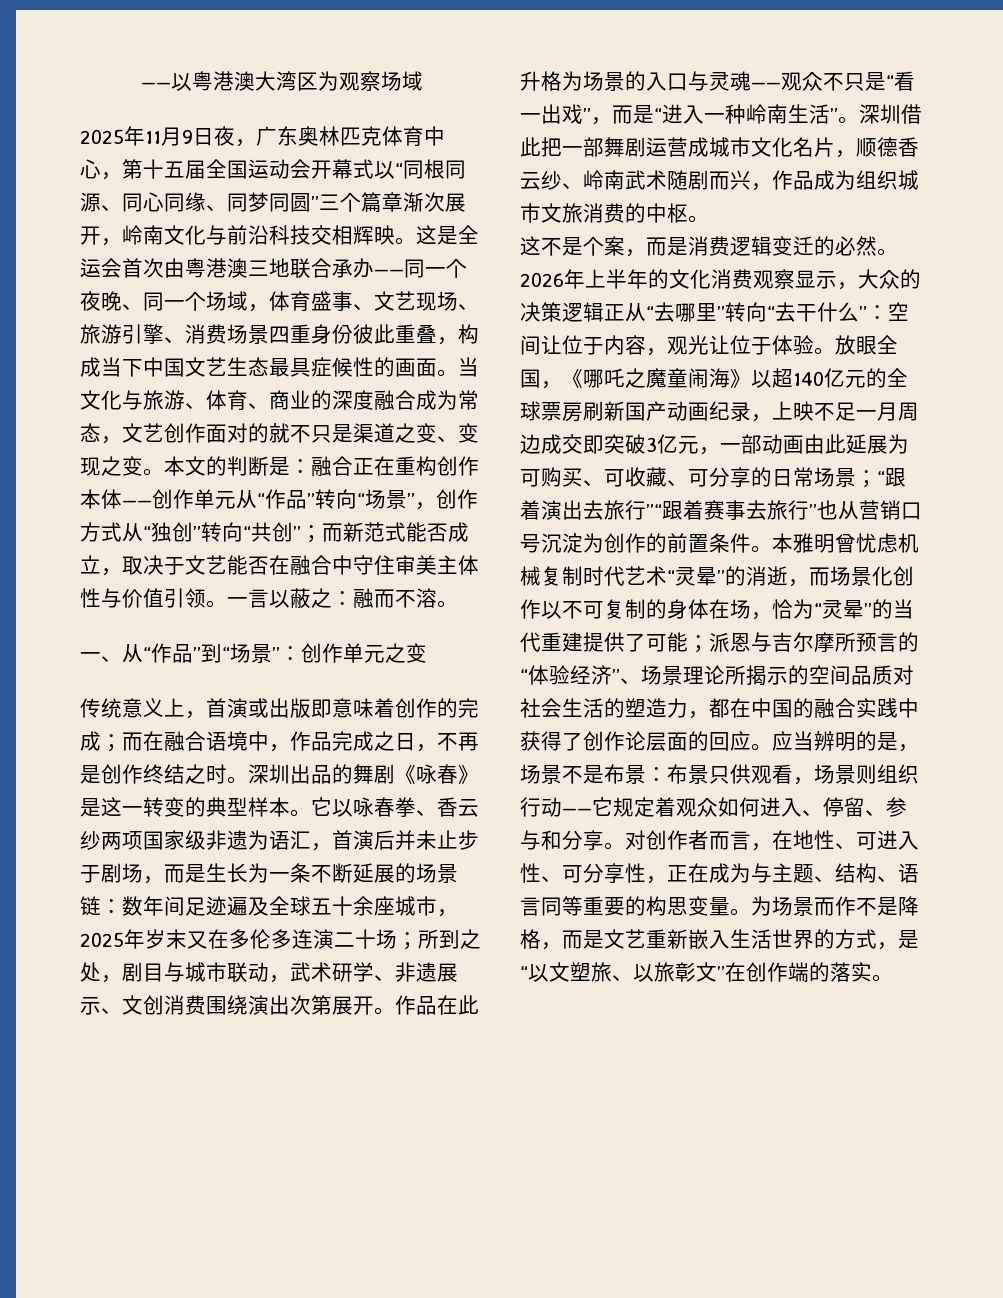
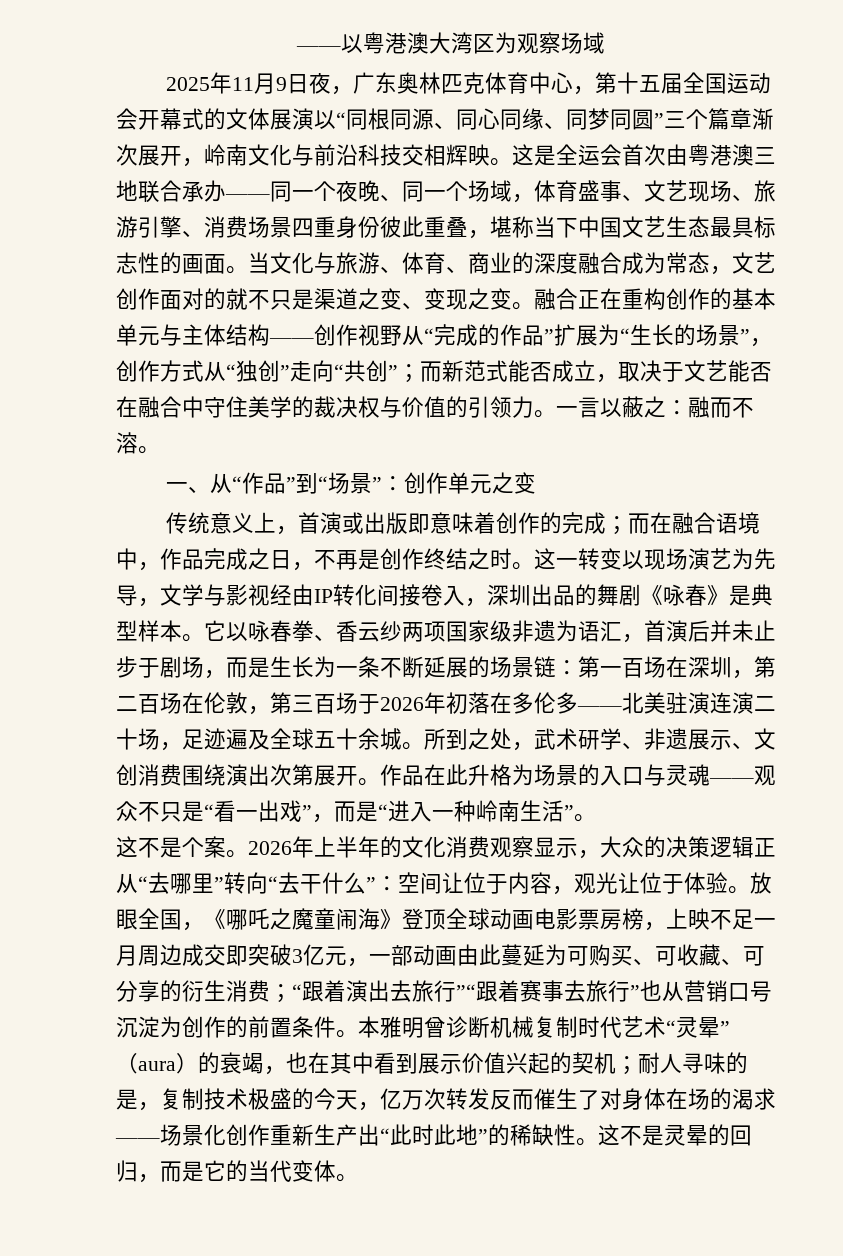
(374, 169) none -> [204,108,314,130] 的文体展演
[458,324,479,344] [80,357,101,377] 构成 -> [490,216,534,238] 堪称
[311,357,353,377] 症候 -> [754,216,776,238] [116,252,138,274] 标志
[164,456,311,476] 本文的判断是： -> (534, 306) none
[80,489,365,509] 本体——创作单元从“作品”转向“ -> [710,288,776,310] [116,324,696,346] 的基本单元与主体结构——创作视野从“完成的作品”扩展为“生长的
[201,522,222,542] 转 -> [290,361,312,382] 走
[395,555,479,575] [80,588,206,608] 审美主体性与价值引领 -> [248,396,534,418] 美学的裁决权与价值的引领力
(248, 780) none -> [534,548,776,570] [116,584,487,607] 这一转变以现场演艺为先导，文学与影视经由IP转化间接卷入，
[101,797,206,817] 这一转变的 -> (751, 595) none
[122,896,185,916] 数年间 -> [578,656,776,679] [116,692,776,715] [116,728,182,751] 第一百场在深圳，第二百场在伦敦，第三百场于2026年初落在多伦多——北美驻演连演二十场，
[374,896,458,917] [80,929,481,950] [80,962,269,983] 座城市，2025年岁末又在多伦多连演二十场；所到之处，剧目与城市联动 -> [380,728,512,750] 城。所到之处
[859,104,922,124] [520,137,919,158] [520,170,919,191] [520,203,709,223] [520,236,877,257] 深圳借此把一部舞剧运营成城市文化名片，顺德香云纱、岭南武术随剧而兴，作品成为组织城市文旅消费的中枢。 // 这不是个案，而是消费逻辑变迁的必然 -> [116,836,226,858] // 这不是个案
[751,368,908,388] [520,401,751,422] 以超140亿元的全球票房刷新国产动画纪录 -> [402,908,644,930] 登顶全球动画电影票房榜
[846,434,888,454] 延展 -> [501,944,545,966] 蔓延
[772,467,856,487] 日常场景 -> [182,980,270,1002] 衍生消费
[856,533,898,553] 忧虑 -> [446,1016,490,1038] 诊断
[725,566,914,587] [520,599,914,620] [520,632,919,653] [520,665,914,686] [520,698,919,719] [520,731,919,752] [520,764,919,785] [520,797,907,817] [520,830,919,851] [520,863,919,884] [520,896,919,916] [520,929,919,950] [520,962,872,982] 的消逝，而场景化创作以不可复制的身体在场，恰为“灵晕”的当代重建提供了可能；派恩与吉尔摩所预言的“体验经济”、场景理论所揭示的空间品质对社会生活的塑造力，都在中国的融合实践中获得了创作论层面的回应。应当辨明的是，场景不是布景：布景只供观看，场景则组织行动——它规定着观众如何进入、停留、参与和分享。对创作者而言，在地性、可进入性、可分享性，正在成为与主题、结构、语言同等重要的构思变量。为场景而作不是降格，而是文艺重新嵌入生活世界的方式，是“以文塑旅、以旅彰文”在创作端的落实 -> [116,1052,748,1075] [116,1088,776,1111] [115,1124,752,1146] [116,1160,336,1183] （aura）的衰竭，也在其中看到展示价值兴起的契机；耐人寻味的是，复制技术极盛的今天，亿万次转发反而催生了对身体在场的渴求——场景化创作重新生产出“此时此地”的稀缺性。这不是灵晕的回归，而是它的当代变体

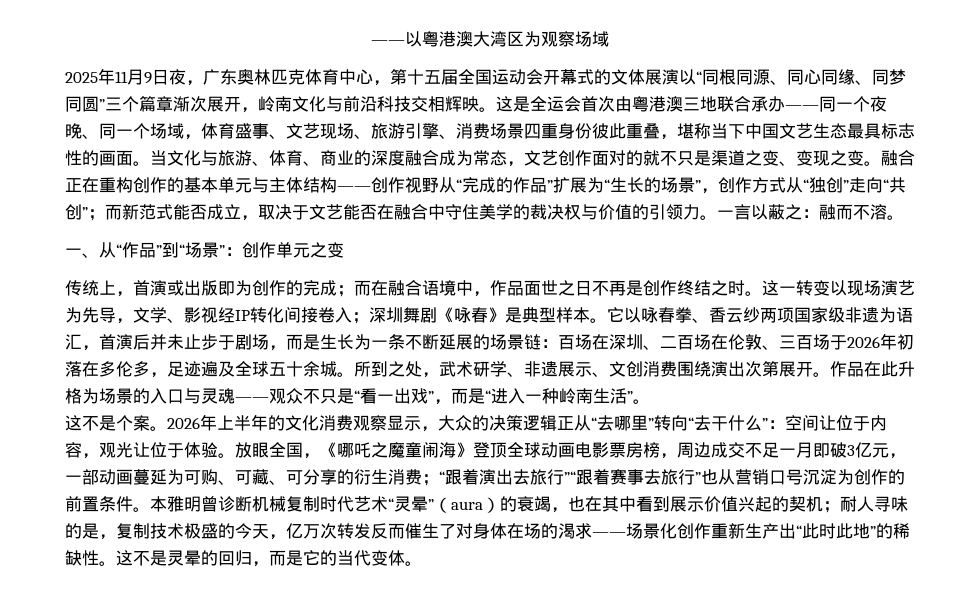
[209,512,254,534] 意义 -> (99, 288) none
[429,512,496,534] 意味着 -> [235,280,252,296] 为
[204,548,314,571] 完成之日， -> [524,280,592,296] 面世之日
[204,584,314,606] 与影视经由 -> [167,307,235,323] 、影视经
[465,584,597,607] ，深圳出品的 -> [352,307,403,324] ；深圳
[578,656,622,678] 第一 -> (558, 343) none
[732,656,776,679] ，第 -> [643,345,660,350] 、
[248,692,292,715] ，第 -> [762,345,779,350] 、
[577,692,776,714] [116,728,160,750] ——北美驻演连演二十场 -> (150, 369) none
[666,908,776,930] [116,944,270,966] 上映不足一月周边成交即突 -> [677,442,830,458] 周边成交不足一月即
[457,944,501,966] 由此 -> (133, 477) none
[611,944,699,966] 买、可收 -> [218,470,252,485] 、可

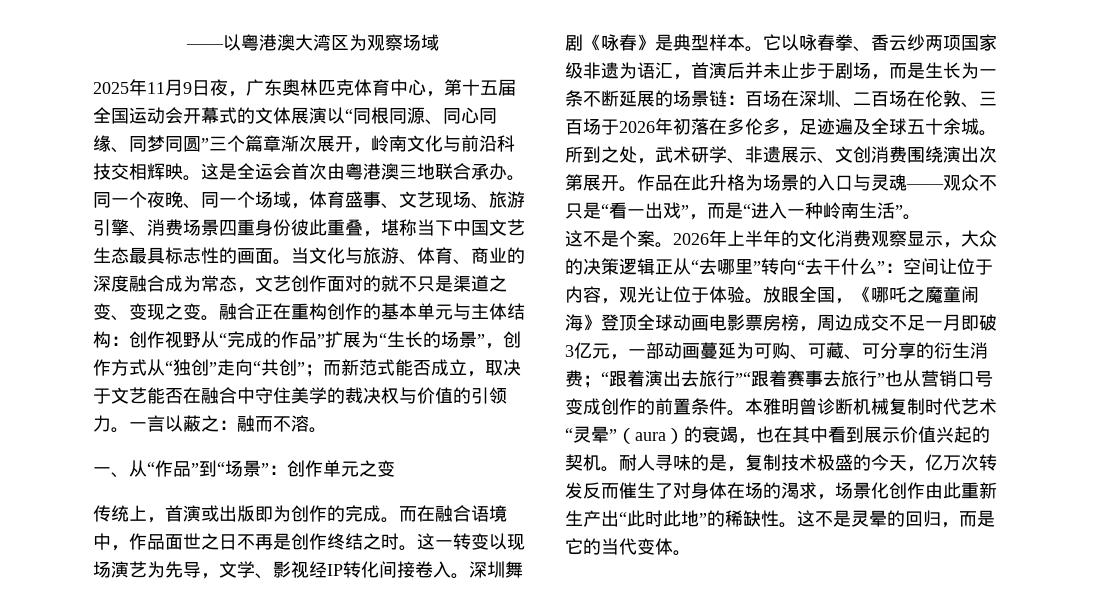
[785,105,819,110] —— -> [507,175,525,181] 。
[337,186,371,191] —— -> [111,336,129,346] ：
[337,285,354,297] ； -> [381,517,399,523] 。
[352,312,369,324] ； -> [451,573,469,579] 。
[803,469,854,485] 沉淀为 -> [565,398,601,415] 变成
[823,501,840,513] ； -> [601,466,619,472] 。
[592,532,626,537] —— -> [817,494,835,500] ，
(711, 531) none -> [925,482,961,499] 由此

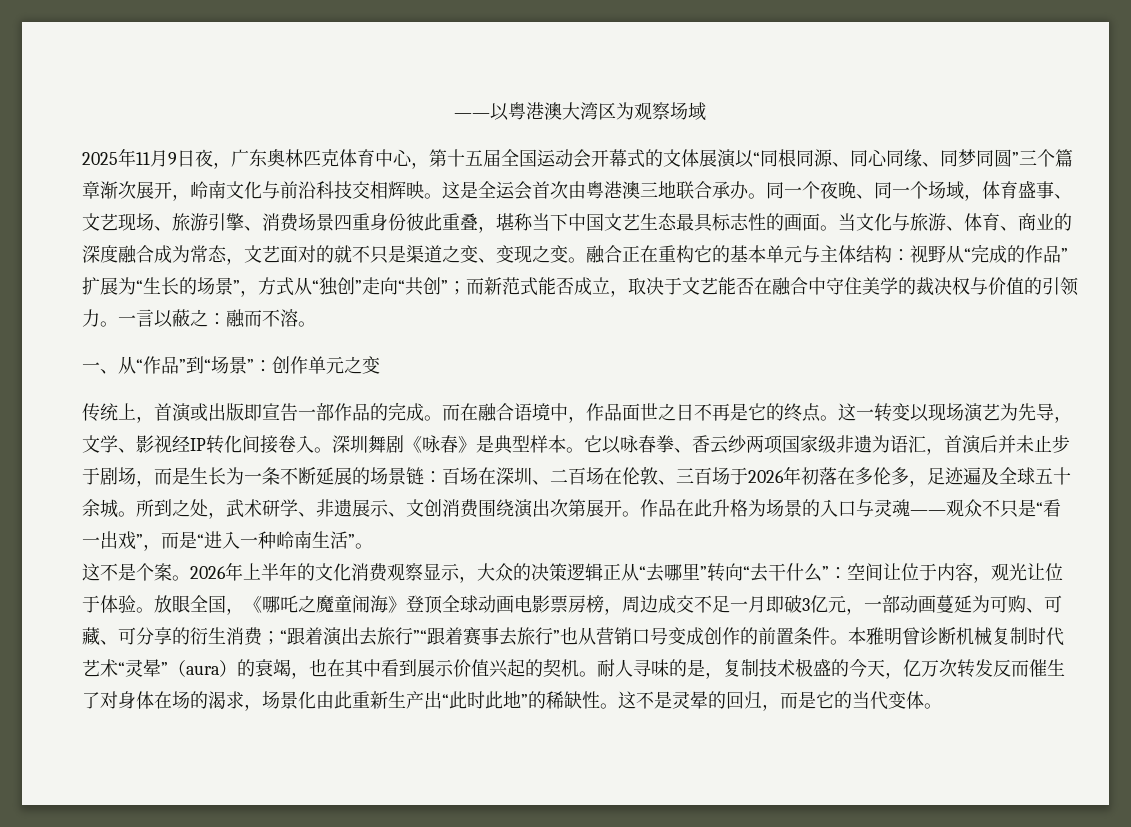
[291,275,327,292] 创作 -> (280, 254) none
[327,303,363,320] 创作 -> [694,245,712,263] 它
[129,331,165,348] 创作 -> (910, 255) none
[503,331,521,348] [93,359,111,376] 创作 -> (258, 293) none
[273,505,327,522] 为创作 -> [262,403,370,421] 宣告一部作品
[291,533,399,550] 创作终结之时 -> [748,403,821,422] 它的终点
[889,482,925,499] 创作 -> (316, 700) none

